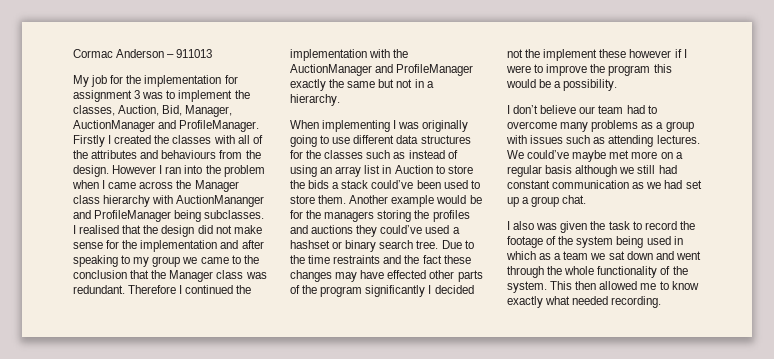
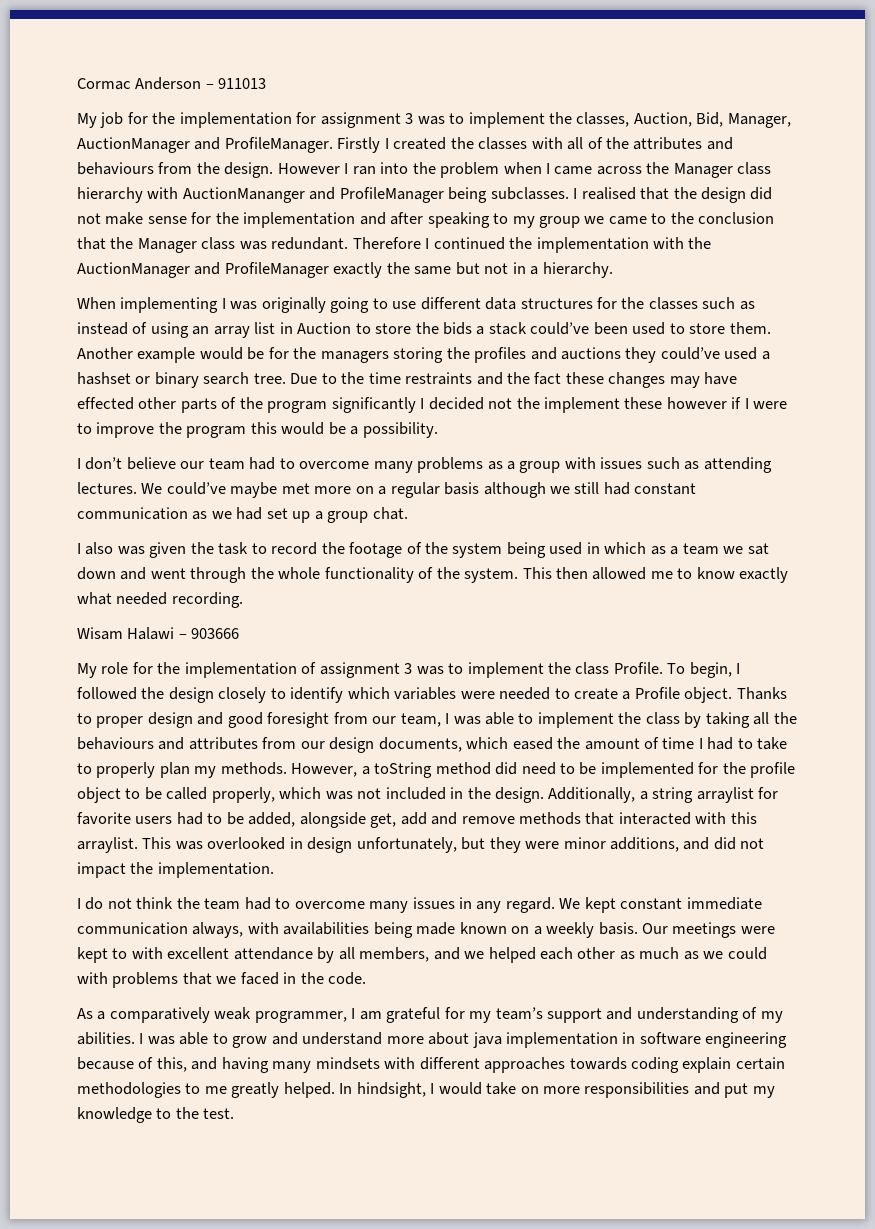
(662, 302) none -> [77,627,240,640] [77,662,741,678] [77,687,787,703] [77,712,797,728] [77,737,788,753] [77,762,796,778] [77,787,779,803] [77,812,757,828] [77,837,765,853] [77,862,274,878] [77,897,762,913] [77,922,775,938] [77,947,767,963] [77,972,367,988] [77,1007,783,1023] [77,1032,788,1048] [77,1057,785,1073] [77,1082,775,1098] [77,1107,235,1123] // Wisam Halawi – 903666 // My role for the implementation of assignment 3 was to implement the class Profile. To begin, I followed the design closely to identify which variables were needed to create a Profile object. Thanks to proper design and good foresight from our team, I was able to implement the class by taking all the behaviours and attributes from our design documents, which eased the amount of time I had to take to properly plan my methods. However, a toString method did need to be implemented for the profile object to be called properly, which was not included in the design. Additionally, a string arraylist for favorite users had to be added, alongside get, add and remove methods that interacted with this arraylist. This was overlooked in design unfortunately, but they were minor additions, and did not impact the implementation. // I do not think the team had to overcome many issues in any regard. We kept constant immediate communication always, with availabilities being made known on a weekly basis. Our meetings were kept to with excellent attendance by all members, and we helped each other as much as we could with problems that we faced in the code. // As a comparatively weak programmer, I am grateful for my team’s support and understanding of my abilities. I was able to grow and understand more about java implementation in software engineering because of this, and having many mindsets with different approaches towards coding explain certain methodologies to me greatly helped. In hindsight, I would take on more responsibilities and put my knowledge to the test.

